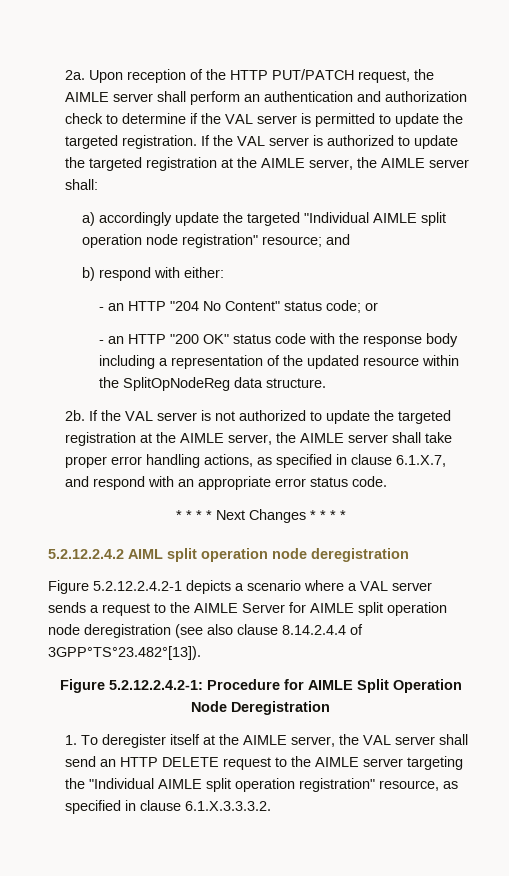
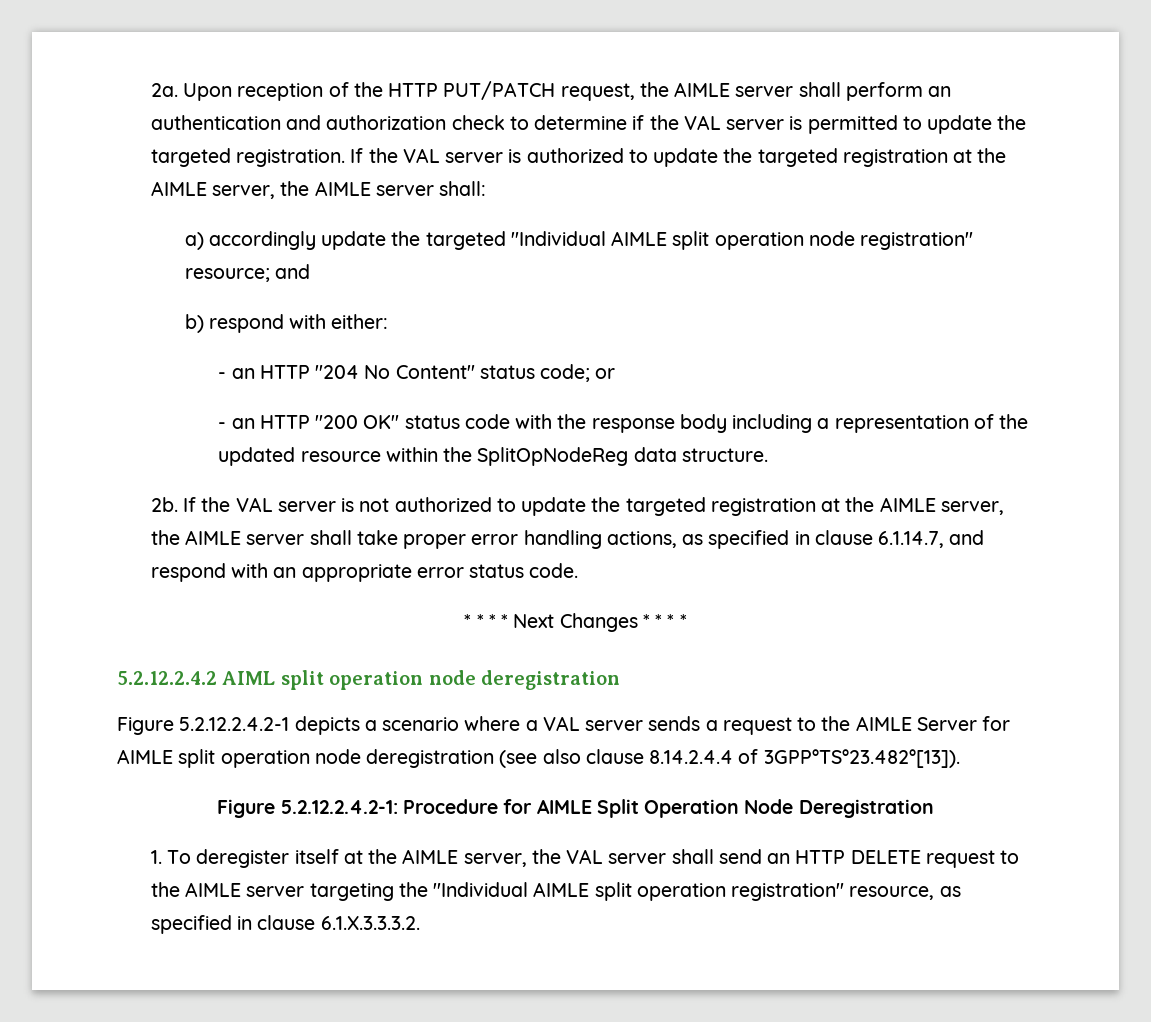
[395,455,446,467] 6.1.X.7, -> [878,531,945,548] 6.1.14.7,

